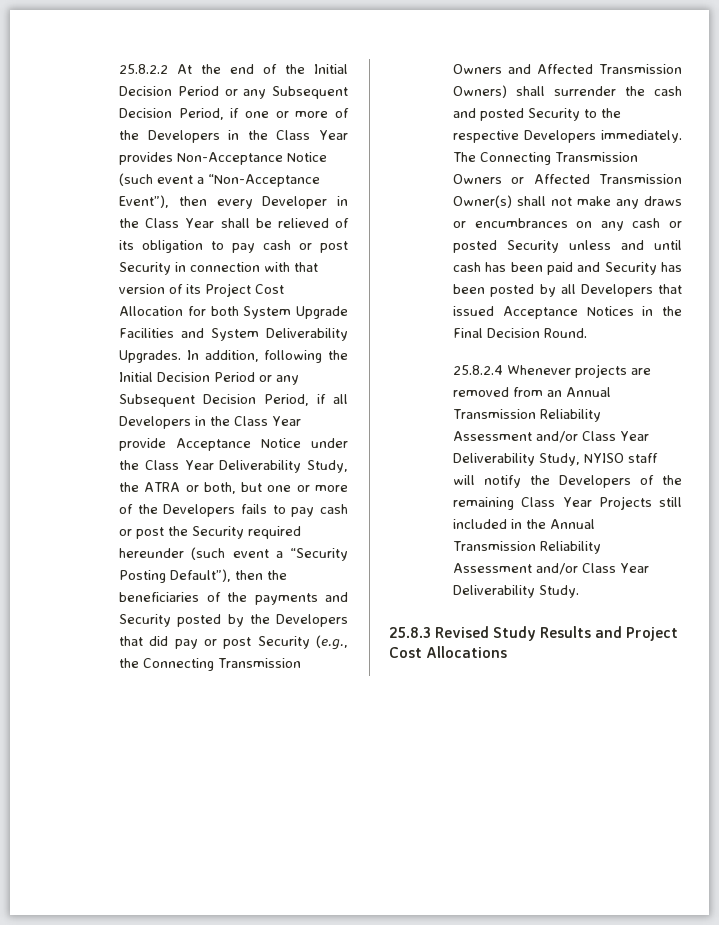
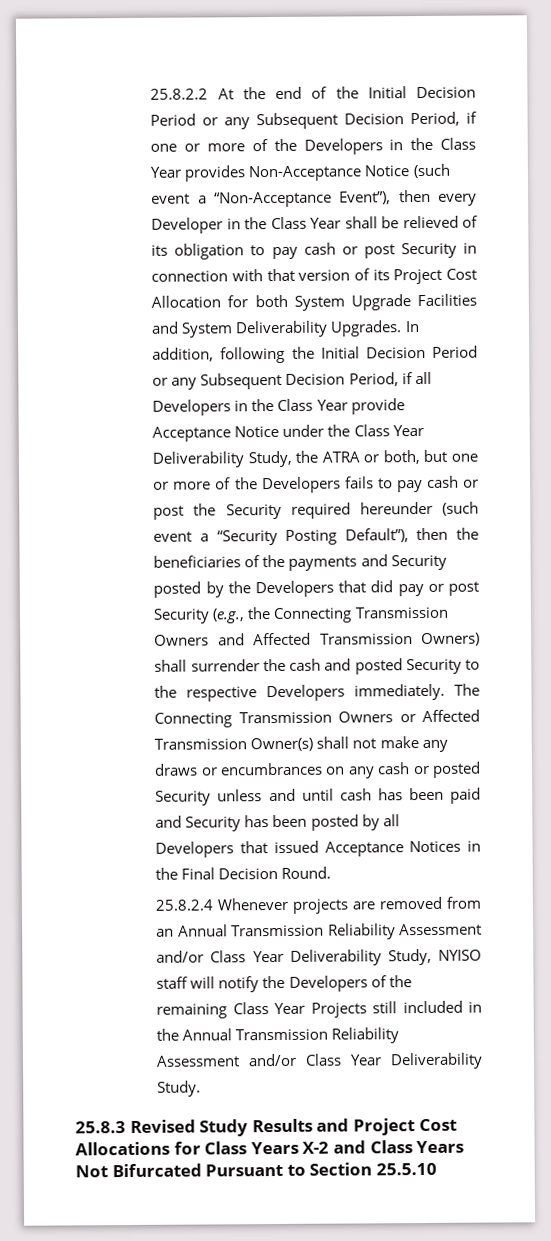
(508, 652) none -> [173,1140,465,1155] [75,1162,437,1178] for Class Years X-2 and Class Years Not Bifurcated Pursuant to Section 25.5.10

